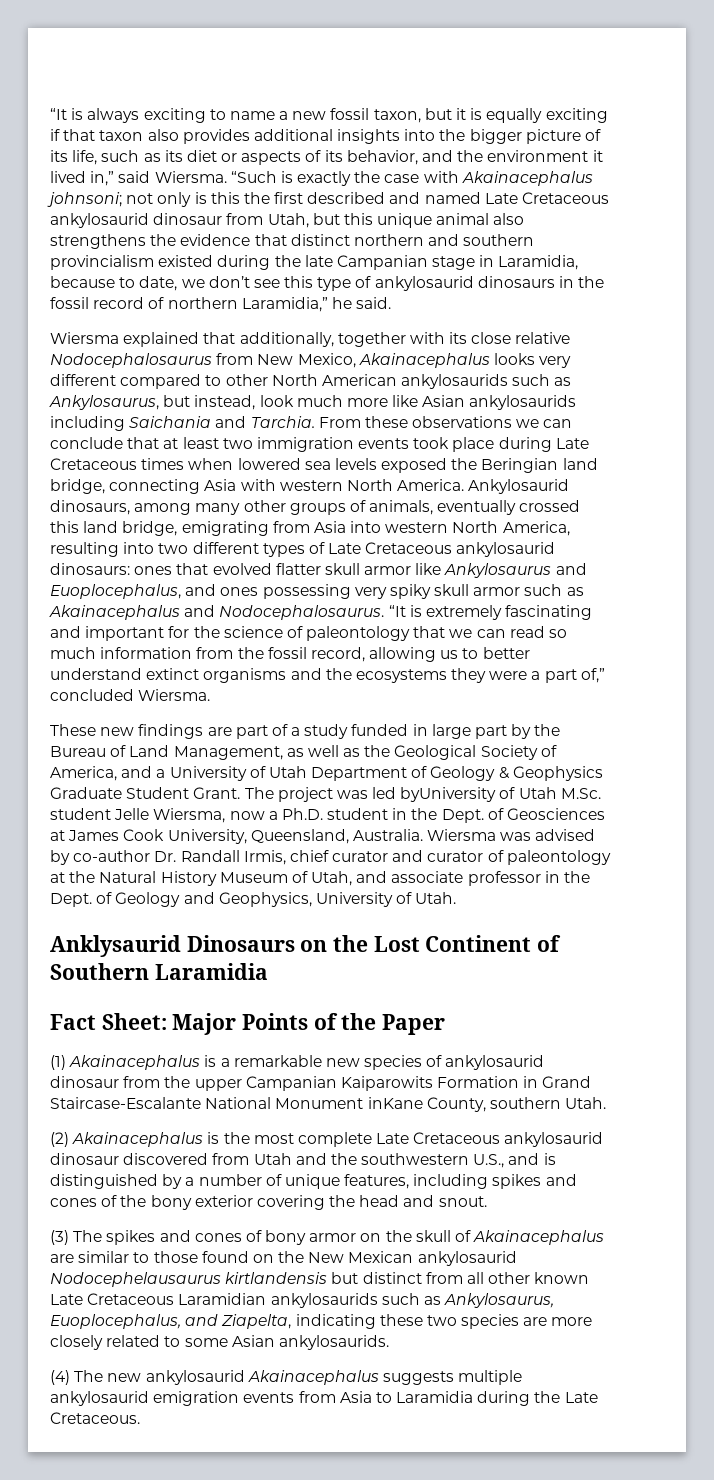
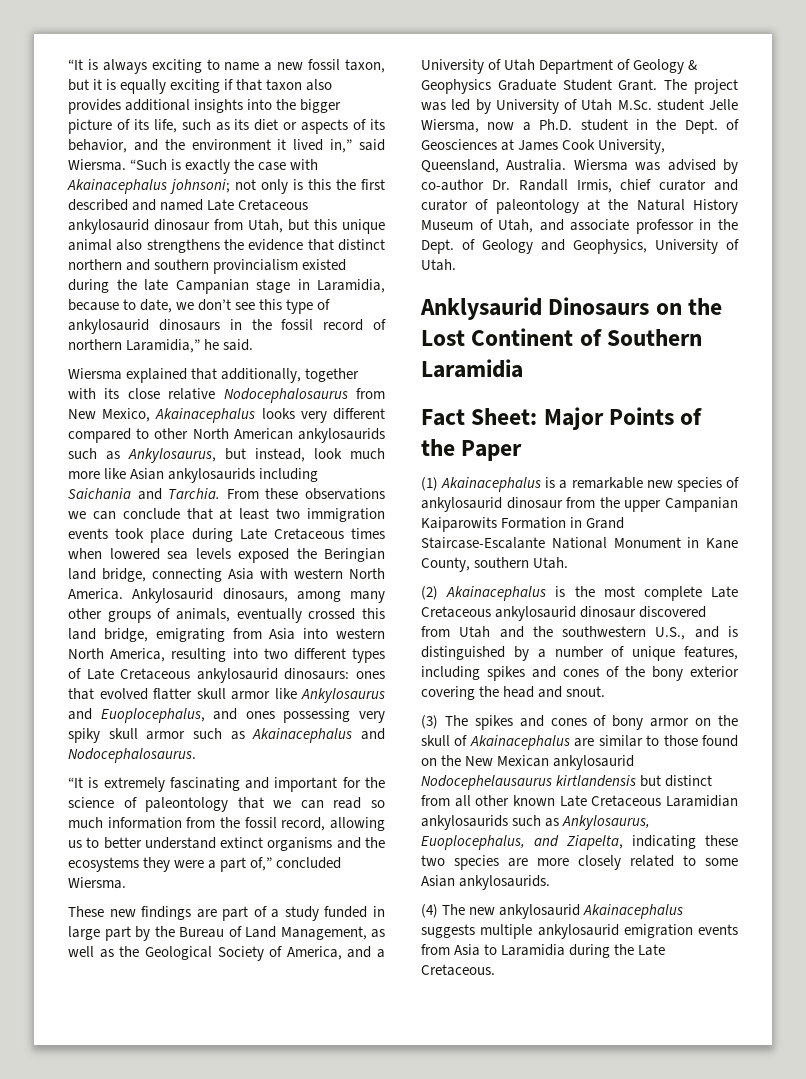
(385, 612) none -> (196, 755) //
[400,787,497,802] byUniversity -> [475,99,559,114] by University
[367,1097,423,1109] inKane -> [687,537,738,549] in Kane

